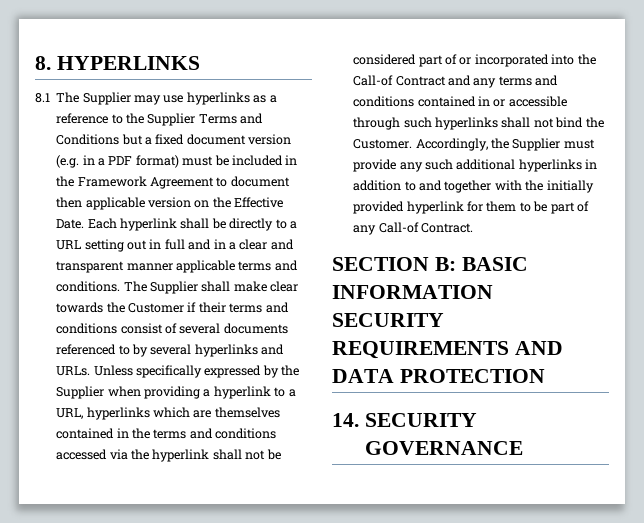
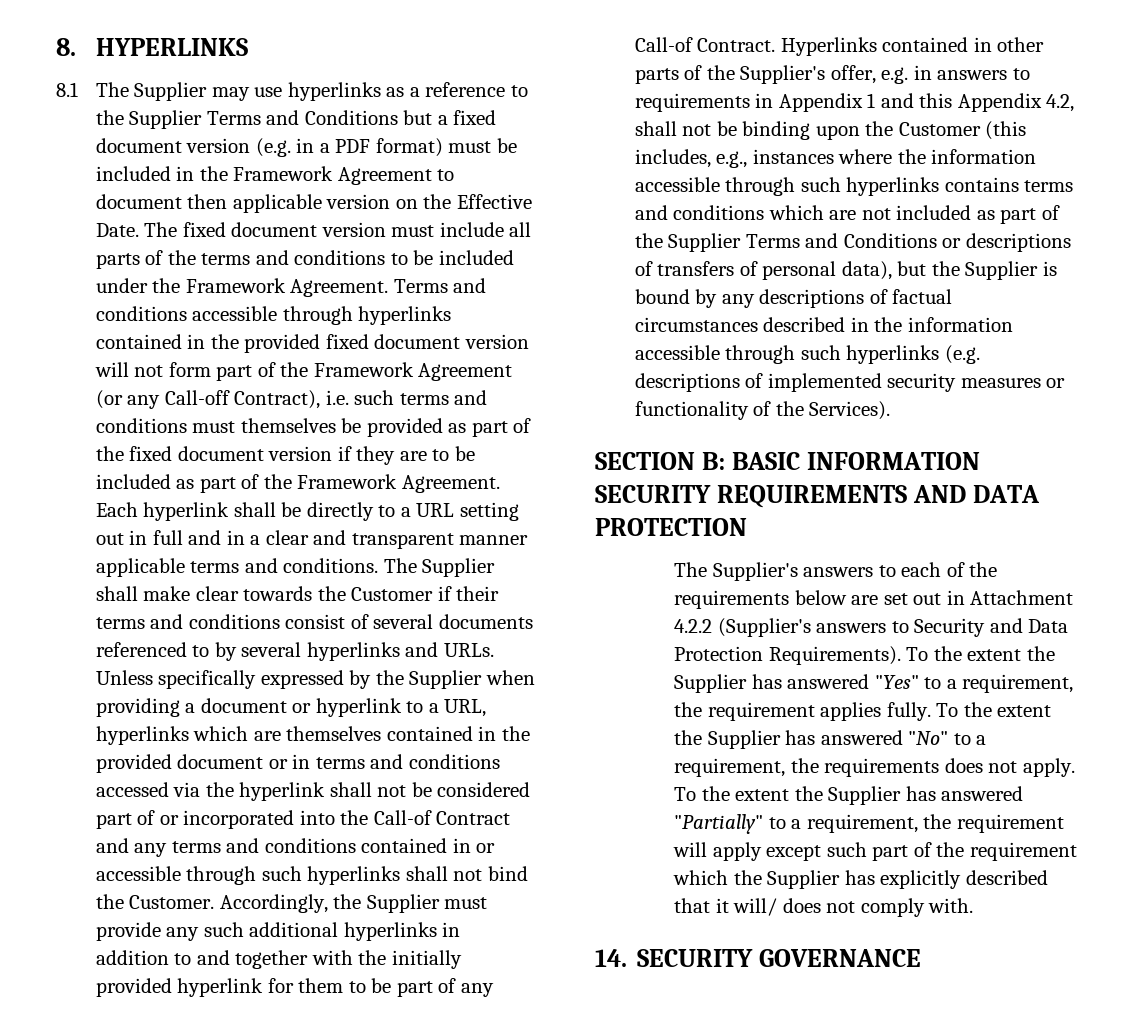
(85, 224) none -> [144,222,532,237] [95,250,514,269] [95,278,487,297] [95,306,452,325] [95,334,529,353] [94,362,513,381] [95,390,488,409] [95,418,532,437] [95,446,475,465] [95,474,500,493] The fixed document version must include all parts of the terms and conditions to be included under the Framework Agreement. Terms and conditions accessible through hyperlinks contained in the provided fixed document version will not form part of the Framework Agreement (or any Call-off Contract), i.e. such terms and conditions must themselves be provided as part of the fixed document version if they are to be included as part of the Framework Agreement.
(211, 393) none -> [200,698,312,713] document or
(150, 433) none -> [95,754,311,773] provided document or in
(473, 228) none -> [780,37,1045,56] [634,65,1030,84] [634,93,1075,112] [634,121,1027,140] [634,149,1037,168] [634,177,1074,196] [634,205,1060,224] [634,233,1071,252] [634,261,1057,280] [634,289,953,308] [634,317,1013,332] [634,345,980,364] [634,373,1066,392] [634,401,891,420] Hyperlinks contained in other parts of the Supplier's offer, e.g. in answers to requirements in Appendix 1 and this Appendix 4.2, shall not be binding upon the Customer (this includes, e.g., instances where the information accessible through such hyperlinks contains terms and conditions which are not included as part of the Supplier Terms and Conditions or descriptions of transfers of personal data), but the Supplier is bound by any descriptions of factual circumstances described in the information accessible through such hyperlinks (e.g. descriptions of implemented security measures or functionality of the Services).
(545, 376) none -> [674,562,998,581] [674,590,1074,609] [674,618,1069,637] [674,646,1055,665] [674,674,1074,693] [674,702,1052,721] [674,730,987,749] [674,758,1075,777] [674,786,1024,805] [674,814,1064,834] [673,842,1077,861] [673,870,1048,889] [674,898,974,917] // The Supplier's answers to each of the requirements below are set out in Attachment 4.2.2 (Supplier's answers to Security and Data Protection Requirements). To the extent the Supplier has answered "Yes" to a requirement, the requirement applies fully. To the extent the Supplier has answered "No" to a requirement, the requirements does not apply. To the extent the Supplier has answered "Partially" to a requirement, the requirement will apply except such part of the requirement which the Supplier has explicitly described that it will/ does not comply with.

